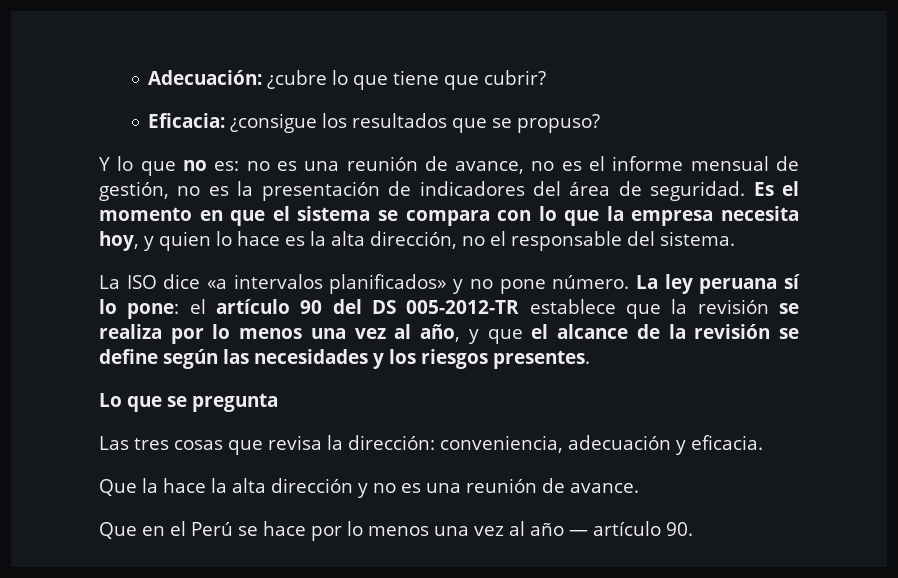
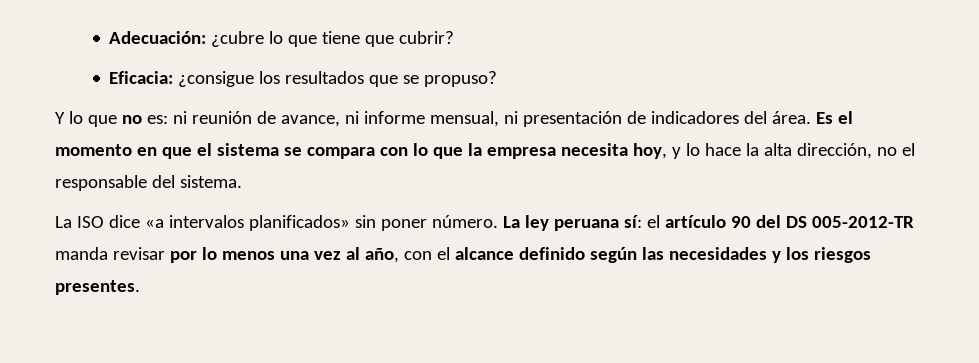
[246,156,799,174] [99,181,254,201] no es una reunión de avance, no es el informe mensual de gestión, no es la -> [172,111,518,127] ni reunión de avance, ni informe mensual, ni
[569,181,746,201] área de seguridad. -> [771,111,811,124] área.
[159,231,211,251] quien -> (681, 153) none
[285,236,305,246] es -> (741, 149) none
[453,279,546,294] y no pone -> [354,215,427,231] sin poner
[784,274,801,289] [99,299,180,319] sí lo pone: -> [623,215,642,228] sí:
[529,299,799,319] [99,324,162,339] establece que la revisión se realiza -> [55,247,165,260] manda revisar
[468,324,800,344] [99,349,158,364] y que el alcance de la revisión se define -> [403,247,585,260] con el alcance definido
[99,393,278,412] [99,435,763,455] [99,478,639,498] [99,521,693,541] // Lo que se pregunta // Las tres cosas que revisa la dirección: conveniencia, adecuación y eficacia. // Que la hace la alta dirección y no es una reunión de avance. // Que en el Perú se hace por lo menos una vez al año — artículo 90. -> (140, 287) none

